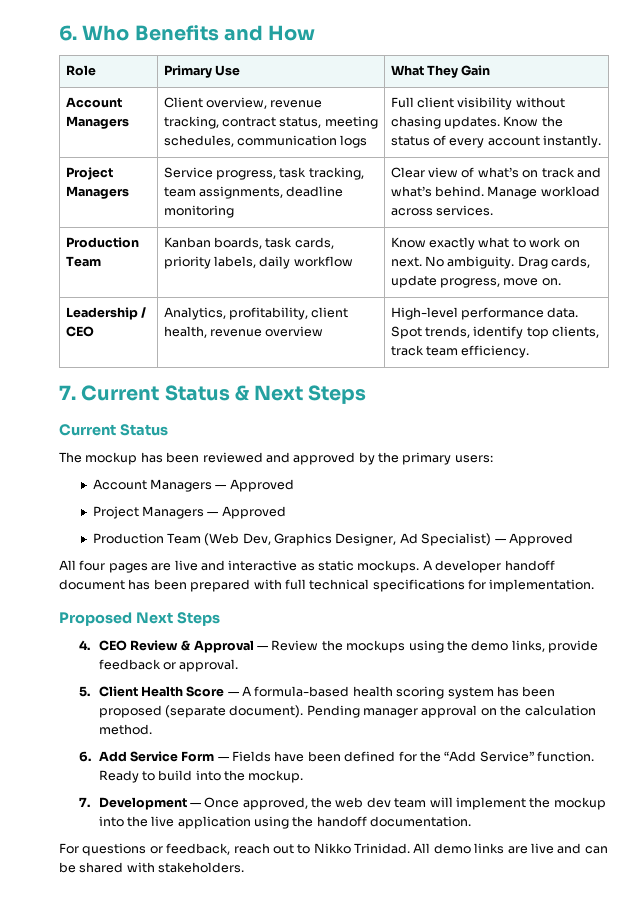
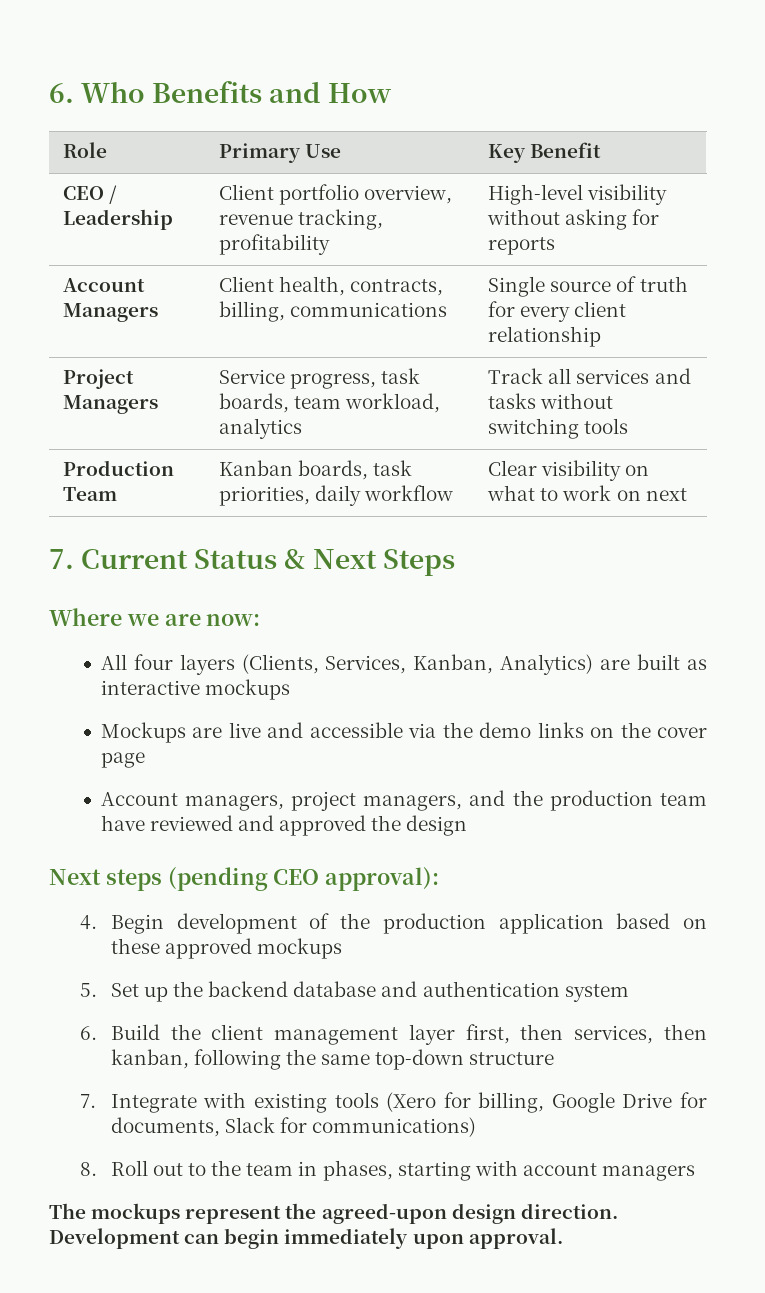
[390,65,491,78] [65,97,122,108] [65,116,129,129] [163,97,323,109] [163,116,378,129] [163,135,368,148] [390,97,565,110] [390,116,563,129] [390,135,602,148] What They Gain // Account Managers | Client overview, revenue tracking, contract status, meeting schedules, communication logs | Full client visibility without chasing updates. Know the status of every account instantly. -> [488,142,602,163] [63,185,118,204] [63,209,174,230] [219,184,453,205] [219,209,384,230] [219,234,331,255] [488,184,668,205] [487,209,660,230] [488,237,556,255] [63,278,146,292] [63,303,159,322] [219,276,444,296] [219,301,448,322] [488,276,688,297] [488,301,627,322] [488,326,602,347] Key Benefit // CEO / Leadership | Client portfolio overview, revenue tracking, profitability | High-level visibility without asking for reports // Account Managers | Client health, contracts, billing, communications | Single source of truth for every client relationship
[308,167,364,180] [163,186,344,199] [163,205,234,218] [390,167,601,178] [390,186,600,199] [390,205,494,216] tracking, team assignments, deadline monitoring | Clear view of what’s on track and what’s behind. Manage workload across services. -> [219,393,441,413] [219,418,303,439] [488,368,691,384] [488,393,614,409] [488,418,629,439] boards, team workload, analytics | Track all services and tasks without switching tools
[294,237,334,249] [163,256,257,269] cards, priority labels, -> [219,486,311,506] priorities,
[390,237,476,250] Know exactly -> [488,460,650,481] Clear visibility on
[390,256,591,269] [390,275,561,288] [65,307,147,320] [65,326,94,337] [163,307,349,320] [163,326,324,338] [390,307,579,320] [390,326,600,339] [390,345,530,358] next. No ambiguity. Drag cards, update progress, move on. // Leadership / CEO | Analytics, profitability, client health, revenue overview | High-level performance data. Spot trends, identify top clients, track team efficiency. -> [645,488,687,501] next
[59,424,168,436] [59,452,493,465] [92,479,294,492] [92,506,286,519] [92,533,573,546] [59,560,555,573] [59,579,595,592] [59,612,220,626] [78,640,598,653] [98,659,239,672] [78,686,556,699] [98,705,596,718] [98,724,152,735] [78,751,594,762] [98,770,304,783] [78,797,606,810] [98,816,472,829] [59,843,608,856] [59,862,245,873] Current Status // The mockup has been reviewed and approved by the primary users: // Account Managers — Approved // Project Managers — Approved // Production Team (Web Dev, Graphics Designer, Ad Specialist) — Approved // All four pages are live and interactive as static mockups. A developer handoff document has been prepared with full technical specifications for implementation. // Proposed Next Steps // 4. CEO Review & Approval — Review the mockups using the demo links, provide feedback or approval. // 5. Client Health Score — A formula-based health scoring system has been proposed (separate document). Pending manager approval on the calculation method. // 6. Add Service Form — Fields have been defined for the “Add Service” function. Ready to build into the mockup. // 7. Development — Once approved, the web dev team will implement the mockup into the live application using the handoff documentation. // For questions or feedback, reach out to Nikko Trinidad. All demo links are live and can be shared with stakeholders. -> [49,608,261,626] [100,654,707,675] [100,679,290,700] [100,722,707,743] [100,752,145,768] [100,790,707,811] [100,815,468,836] [49,867,440,891] [79,913,707,934] [110,938,343,959] [79,981,629,1002] [79,1024,708,1045] [110,1049,555,1070] [79,1092,707,1113] [110,1117,477,1137] [79,1160,696,1181] [49,1203,618,1224] [49,1228,563,1249] Where we are now: // All four layers (Clients, Services, Kanban, Analytics) are built as interactive mockups // Mockups are live and accessible via the demo links on the cover page // Account managers, project managers, and the production team have reviewed and approved the design // Next steps (pending CEO approval): // 4. Begin development of the production application based on these approved mockups // 5. Set up the backend database and authentication system // 6. Build the client management layer first, then services, then kanban, following the same top-down structure // 7. Integrate with existing tools (Xero for billing, Google Drive for documents, Slack for communications) // 8. Roll out to the team in phases, starting with account managers // The mockups represent the agreed-upon design direction. Development can begin immediately upon approval.

